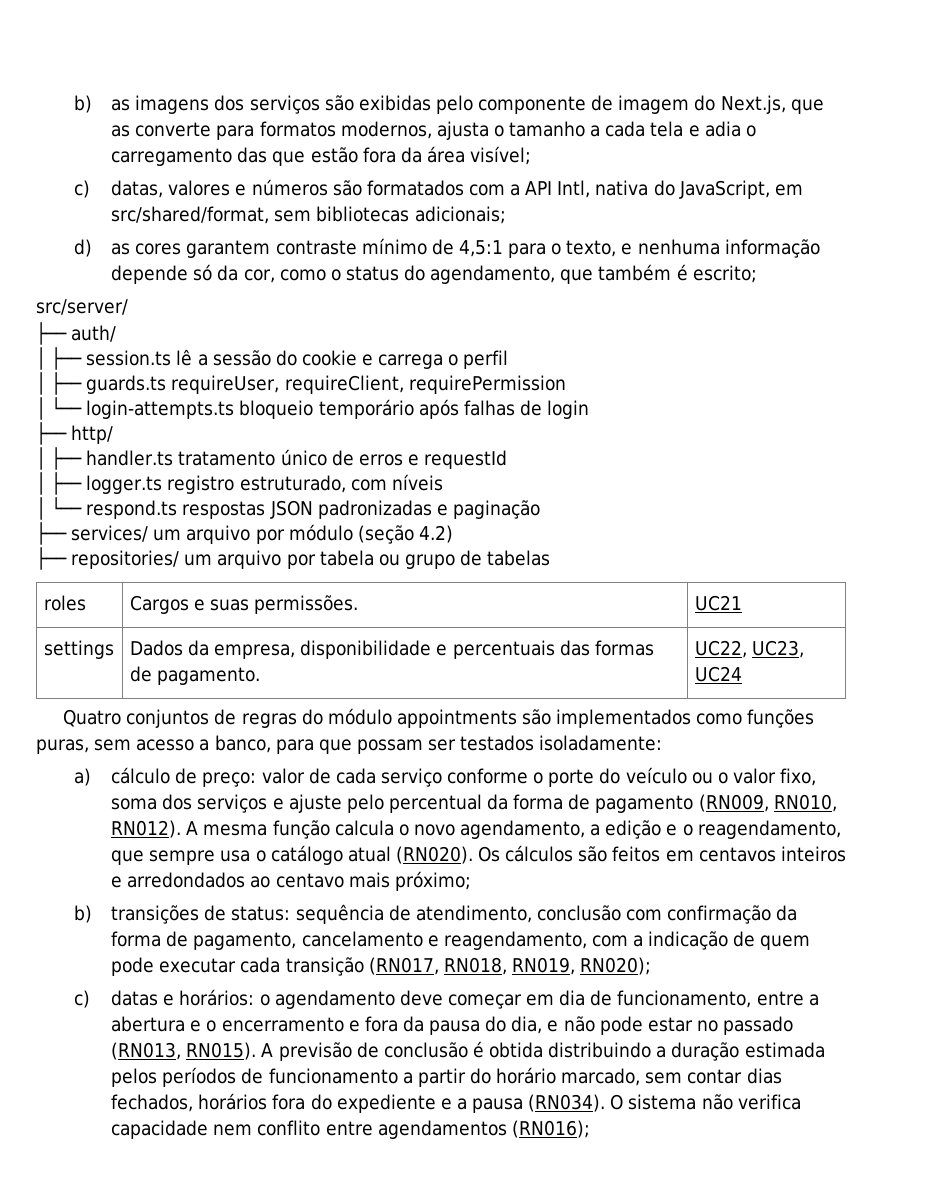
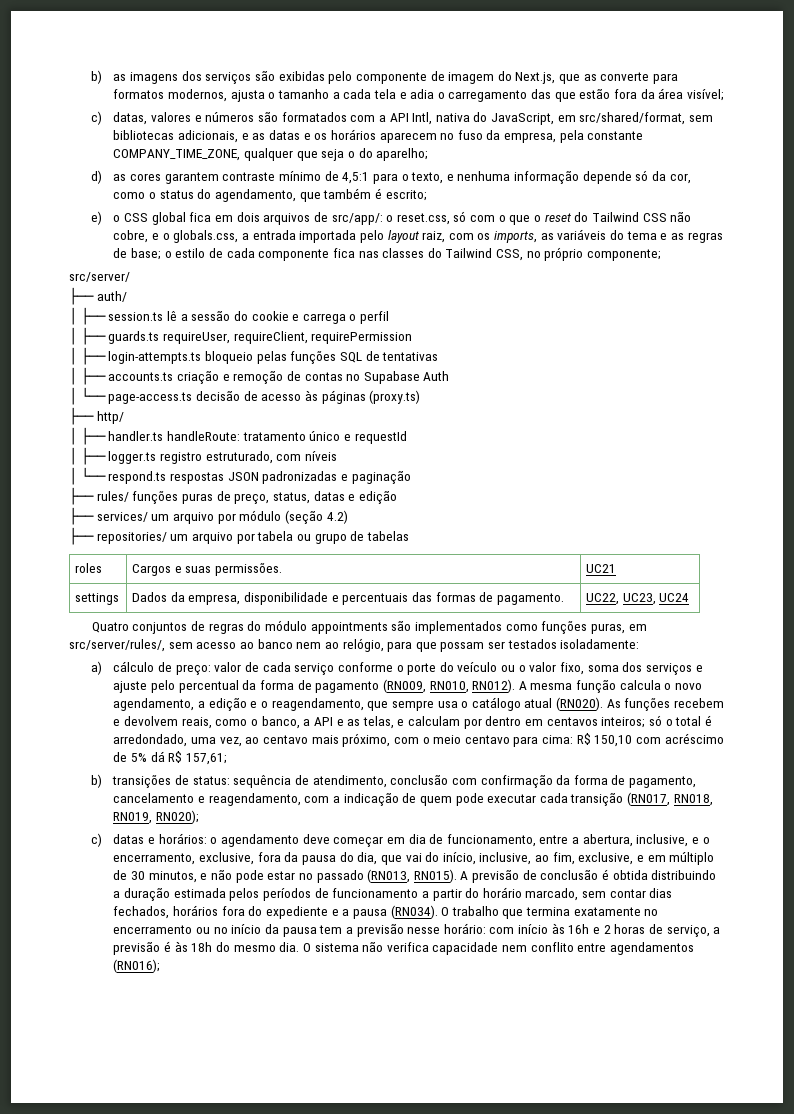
[414,206,506,224] adicionais; -> [177,129,644,143] [113,148,429,161] adicionais, e as datas e os horários aparecem no fuso da empresa, pela constante COMPANY_TIME_ZONE, qualquer que seja o do aparelho;
(757, 274) none -> [91,211,692,225] [113,229,723,243] [113,247,662,261] // e) o CSS global fica em dois arquivos de src/app/: o reset.css, só com o que o reset do Tailwind CSS não cobre, e o globals.css, a entrada importada pelo layout raiz, com os imports, as variáveis do tema e as regras de base; o estilo de cada componente fica nas classes do Tailwind CSS, no próprio componente;
[51,397,83,415] └── -> [80,347,106,365] ├──
[318,399,590,419] temporário após falhas de login -> [256,350,439,364] [69,367,450,385] [69,387,421,405] pelas funções SQL de tentativas // │ ├── accounts.ts criação e remoção de contas no Supabase Auth // │ └── page-access.ts decisão de acesso às páginas (proxy.ts)
(174, 458) none -> [166,431,240,441] handleRoute:
[331,450,403,466] de erros -> (341, 436) none
(540, 509) none -> [69,487,397,505] // ├── rules/ funções puras de preço, status, datas e edição
[94,735,271,753] sem acesso a banco, -> [628,624,647,631] [69,638,384,652] em src/server/rules/, sem acesso ao banco nem ao relógio,
[478,845,846,862] [111,871,471,891] Os cálculos são feitos em centavos inteiros e arredondados ao centavo mais próximo; -> [606,697,725,711] [113,715,712,729] [113,733,724,747] [113,751,227,765] As funções recebem e devolvem reais, como o banco, a API e as telas, e calculam por dentro em centavos inteiros; só o total é arredondado, uma vez, ao centavo mais próximo, com o meio centavo para cima: R$ 150,10 com acréscimo de 5% dá R$ 157,61;
[111,1016,360,1032] abertura e o encerramento e -> [582,834,710,847] [113,852,254,865] abertura, inclusive, e o encerramento, exclusive,
(543, 1025) none -> [380,852,715,865] [113,870,197,883] que vai do início, inclusive, ao fim, exclusive, e em múltiplo de 30 minutos,
(624, 1102) none -> [451,906,659,919] [113,923,721,937] [113,941,311,955] trabalho que termina exatamente no encerramento ou no início da pausa tem a previsão nesse horário: com início às 16h e 2 horas de serviço, a previsão é às 18h do mesmo dia. O

